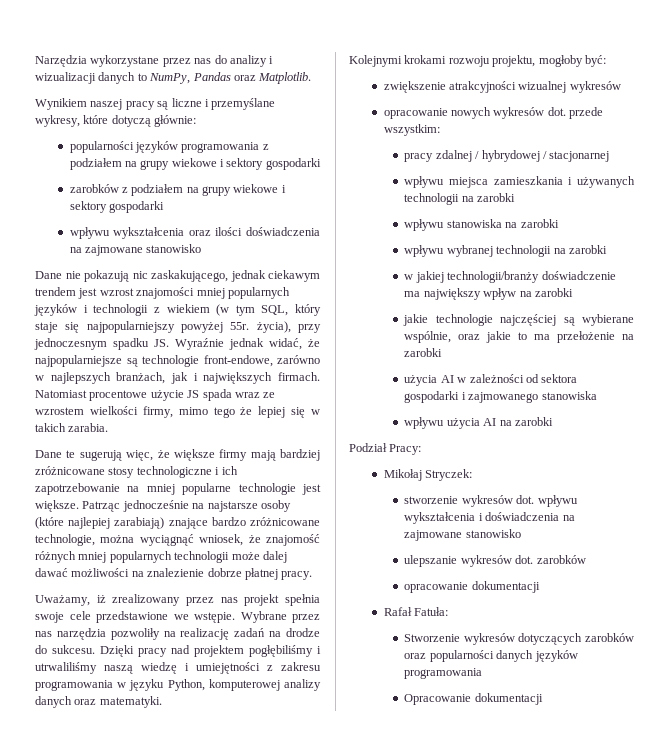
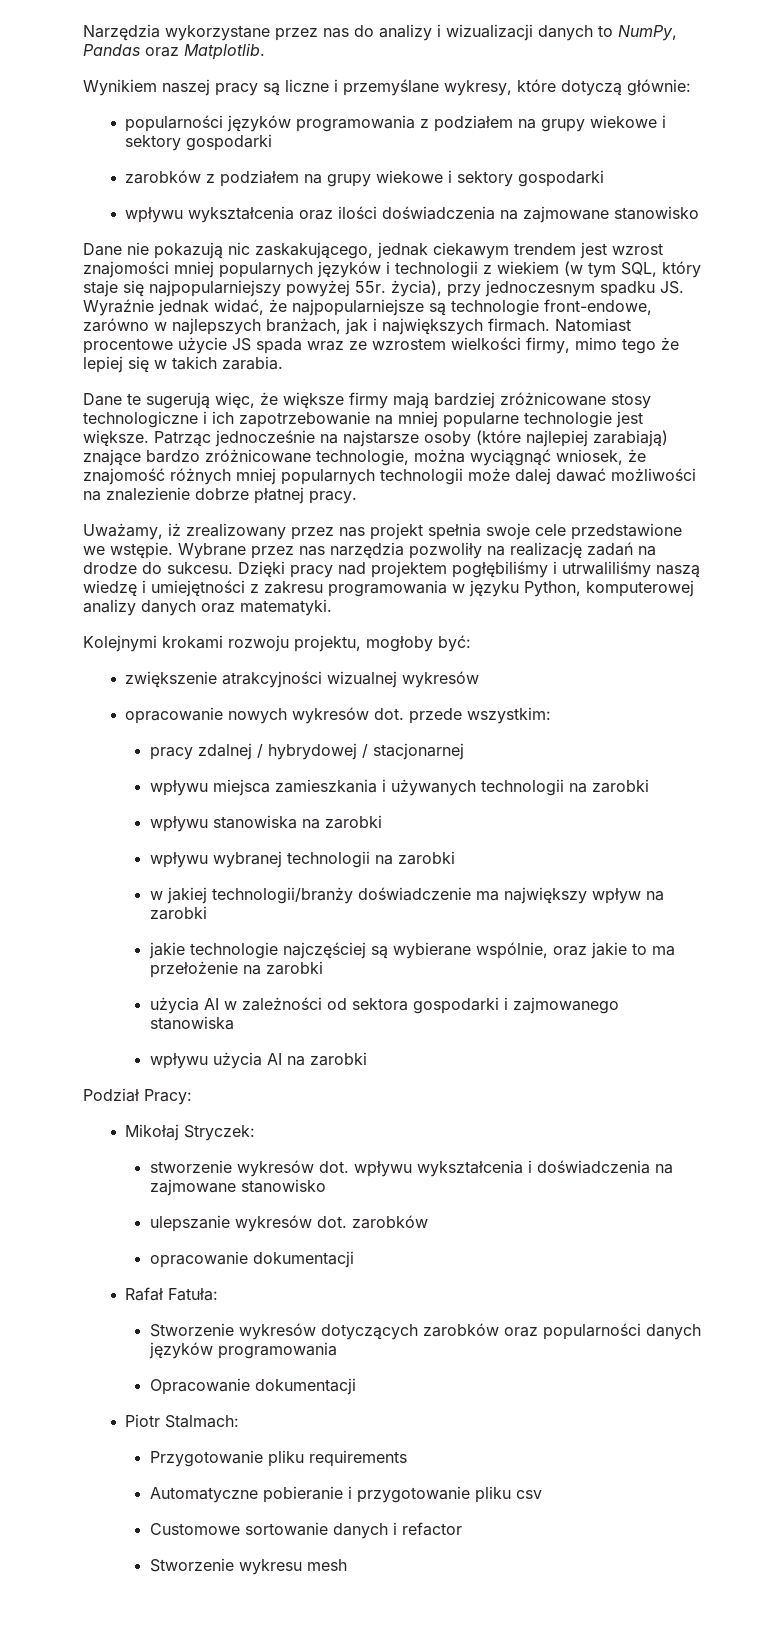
(543, 699) none -> [125,1414,240,1428] [149,1450,407,1467] [149,1486,542,1503] [149,1522,462,1539] [149,1558,347,1575] // Piotr Stalmach: // Przygotowanie pliku requirements // Automatyczne pobieranie i przygotowanie pliku csv // Customowe sortowanie danych i refactor // Stworzenie wykresu mesh

